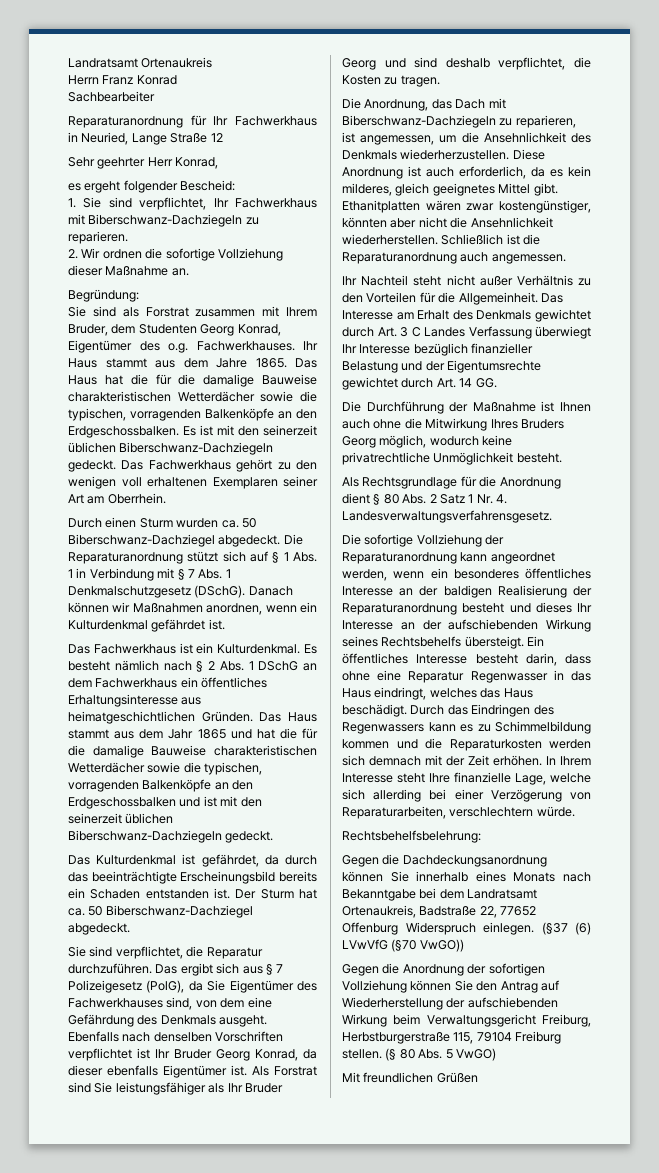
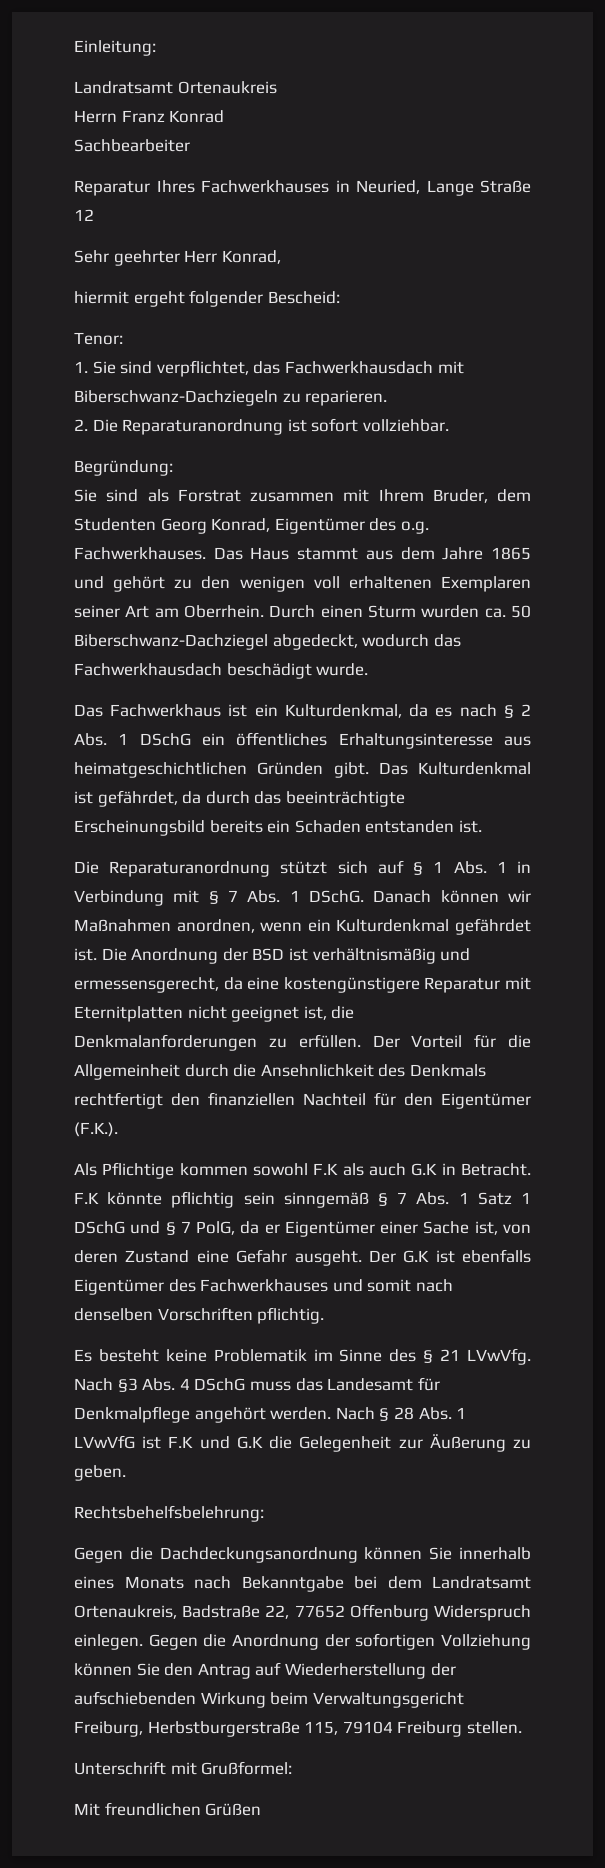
(68, 63) none -> [74,40,156,56] Einleitung: //
[68,115,317,128] Reparaturanordnung für Ihr Fachwerkhaus -> [74,180,329,196] Reparatur Ihres Fachwerkhauses
[68,183,81,191] es -> [74,291,129,304] hiermit
(236, 185) none -> [74,332,123,345] // Tenor:
[213,198,317,208] Ihr Fachwerkhaus -> [253,361,433,374] das Fachwerkhausdach
[81,248,283,261] [68,265,189,276] Wir ordnen die sofortige Vollziehung dieser Maßnahme an. -> [92,418,449,435] Die Reparaturanordnung ist sofort vollziehbar.
[303,341,318,350] Ihr -> [213,547,243,560] Das
[255,358,317,368] [68,374,317,387] [68,391,317,402] [68,408,317,421] [68,425,317,438] [68,442,274,455] [68,460,231,472] 1865. Das Haus hat die für die damalige Bauweise charakteristischen Wetterdächer sowie die typischen, vorragenden Balkenköpfe an den Erdgeschossbalken. Es ist mit den seinerzeit üblichen Biberschwanz-Dachziegeln gedeckt. Das Fachwerkhaus -> [491,547,531,560] [74,576,104,589] 1865 und
(166, 498) // -> (264, 611) none
[218,535,281,547] abgedeckt. -> [272,634,461,650] [74,663,369,679] [74,704,531,718] [74,732,531,749] [74,762,531,778] [74,790,405,807] [74,820,482,836] abgedeckt, wodurch das Fachwerkhausdach beschädigt wurde. // Das Fachwerkhaus ist ein Kulturdenkmal, da es nach § 2 Abs. 1 DSchG ein öffentliches Erhaltungsinteresse aus heimatgeschichtlichen Gründen gibt. Das Kulturdenkmal ist gefährdet, da durch das beeinträchtigte Erscheinungsbild bereits ein Schaden entstanden ist. //
[68,585,246,598] Denkmalschutzgesetz (DSchG). -> [309,890,364,903] DSchG.
[68,643,317,654] [68,660,317,672] [68,677,268,688] [68,694,202,707] [68,711,317,724] [68,728,318,739] [68,745,317,758] [68,762,263,775] [68,779,254,792] [68,796,262,809] [68,813,174,824] [68,830,274,843] [68,854,317,867] [68,871,317,884] [68,888,317,899] [68,905,253,918] [68,923,130,935] [68,946,263,959] [68,963,284,976] [68,980,317,993] [68,997,272,1010] [68,1014,268,1027] [68,1031,284,1042] [68,1048,317,1061] [68,1065,317,1078] [68,1082,283,1095] [342,57,591,70] [342,75,440,87] [342,98,506,111] [342,115,576,128] [342,132,591,145] [342,149,545,160] [342,166,591,179] [342,183,558,196] [342,200,591,213] [342,217,553,228] [342,234,541,245] [342,252,566,264] [342,275,591,286] [342,292,563,305] [342,309,591,322] [342,326,591,339] [342,343,534,356] [342,360,542,373] [342,377,497,390] [342,401,591,414] [342,418,564,431] [342,435,513,448] [342,452,562,465] [342,476,561,489] [342,493,507,505] [342,510,552,523] [342,534,505,547] [342,552,555,564] [342,568,591,581] [342,585,592,598] [342,602,592,615] [342,619,591,632] [342,636,545,649] [342,653,591,666] [342,670,591,683] [342,687,533,700] [342,704,554,717] [342,721,591,734] [342,738,591,751] [342,755,591,766] [342,772,591,785] [342,789,591,802] [342,806,575,819] // Das Fachwerkhaus ist ein Kulturdenkmal. Es besteht nämlich nach § 2 Abs. 1 DSchG an dem Fachwerkhaus ein öffentliches Erhaltungsinteresse aus heimatgeschichtlichen Gründen. Das Haus stammt aus dem Jahr 1865 und hat die für die damalige Bauweise charakteristischen Wetterdächer sowie die typischen, vorragenden Balkenköpfe an den Erdgeschossbalken und ist mit den seinerzeit üblichen Biberschwanz-Dachziegeln gedeckt. // Das Kulturdenkmal ist gefährdet, da durch das beeinträchtigte Erscheinungsbild bereits ein Schaden entstanden ist. Der Sturm hat ca. 50 Biberschwanz-Dachziegel abgedeckt. // Sie sind verpflichtet, die Reparatur durchzuführen. Das ergibt sich aus § 7 Polizeigesetz (PolG), da Sie Eigentümer des Fachwerkhauses sind, von dem eine Gefährdung des Denkmals ausgeht. Ebenfalls nach denselben Vorschriften verpflichtet ist Ihr Bruder Georg Konrad, da dieser ebenfalls Eigentümer ist. Als Forstrat sind Sie leistungsfähiger als Ihr Bruder Georg und sind deshalb verpflichtet, die Kosten zu tragen. // Die Anordnung, das Dach mit Biberschwanz-Dachziegeln zu reparieren, ist angemessen, um die Ansehnlichkeit des Denkmals wiederherzustellen. Diese Anordnung ist auch erforderlich, da es kein milderes, gleich geeignetes Mittel gibt. Ethanitplatten wären zwar kostengünstiger, könnten aber nicht die Ansehnlichkeit wiederherstellen. Schließlich ist die Reparaturanordnung auch angemessen. // Ihr Nachteil steht nicht außer Verhältnis zu den Vorteilen für die Allgemeinheit. Das Interesse am Erhalt des Denkmals gewichtet durch Art. 3 C Landes Verfassung überwiegt Ihr Interesse bezüglich finanzieller Belastung und der Eigentumsrechte gewichtet durch Art. 14 GG. // Die Durchführung der Maßnahme ist Ihnen auch ohne die Mitwirkung Ihres Bruders Georg möglich, wodurch keine privatrechtliche Unmöglichkeit besteht. // Als Rechtsgrundlage für die Anordnung dient § 80 Abs. 2 Satz 1 Nr. 4. Landesverwaltungsverfahrensgesetz. // Die sofortige Vollziehung der Reparaturanordnung kann angeordnet werden, wenn ein besonderes öffentliches Interesse an der baldigen Realisierung der Reparaturanordnung besteht und dieses Ihr Interesse an der aufschiebenden Wirkung seines Rechtsbehelfs übersteigt. Ein öffentliches Interesse besteht darin, dass ohne eine Reparatur Regenwasser in das Haus eindringt, welches das Haus beschädigt. Durch das Eindringen des Regenwassers kann es zu Schimmelbildung kommen und die Reparaturkosten werden sich demnach mit der Zeit erhöhen. In Ihrem Interesse steht Ihre finanzielle Lage, welche sich allerding bei einer Verzögerung von Reparaturarbeiten, verschlechtern würde. -> [101,948,471,964] [74,977,531,993] [74,1006,355,1022] [74,1034,531,1051] [74,1064,486,1080] [74,1092,531,1109] [74,1122,118,1137] [74,1162,531,1179] [74,1191,531,1208] [74,1221,531,1237] [74,1249,531,1266] [74,1279,453,1295] [74,1307,325,1324] [74,1348,532,1365] [74,1377,440,1392] [74,1406,467,1423] [74,1434,531,1452] [74,1465,126,1481] Die Anordnung der BSD ist verhältnismäßig und ermessensgerecht, da eine kostengünstigere Reparatur mit Eternitplatten nicht geeignet ist, die Denkmalanforderungen zu erfüllen. Der Vorteil für die Allgemeinheit durch die Ansehnlichkeit des Denkmals rechtfertigt den finanziellen Nachteil für den Eigentümer (F.K.). // Als Pflichtige kommen sowohl F.K als auch G.K in Betracht. F.K könnte pflichtig sein sinngemäß § 7 Abs. 1 Satz 1 DSchG und § 7 PolG, da er Eigentümer einer Sache ist, von deren Zustand eine Gefahr ausgeht. Der G.K ist ebenfalls Eigentümer des Fachwerkhauses und somit nach denselben Vorschriften pflichtig. // Es besteht keine Problematik im Sinne des § 21 LVwVfg. Nach §3 Abs. 4 DSchG muss das Landesamt für Denkmalpflege angehört werden. Nach § 28 Abs. 1 LVwVfG ist F.K und G.K die Gelegenheit zur Äußerung zu geben.
[541,922,591,935] [342,939,464,952] (§37 (6) LVwVfG (§70 VwGO)) // -> (143, 1642) none
[385,1048,496,1061] (§ 80 Abs. 5 VwGO) -> [74,1761,293,1775] // Unterschrift mit Grußformel:

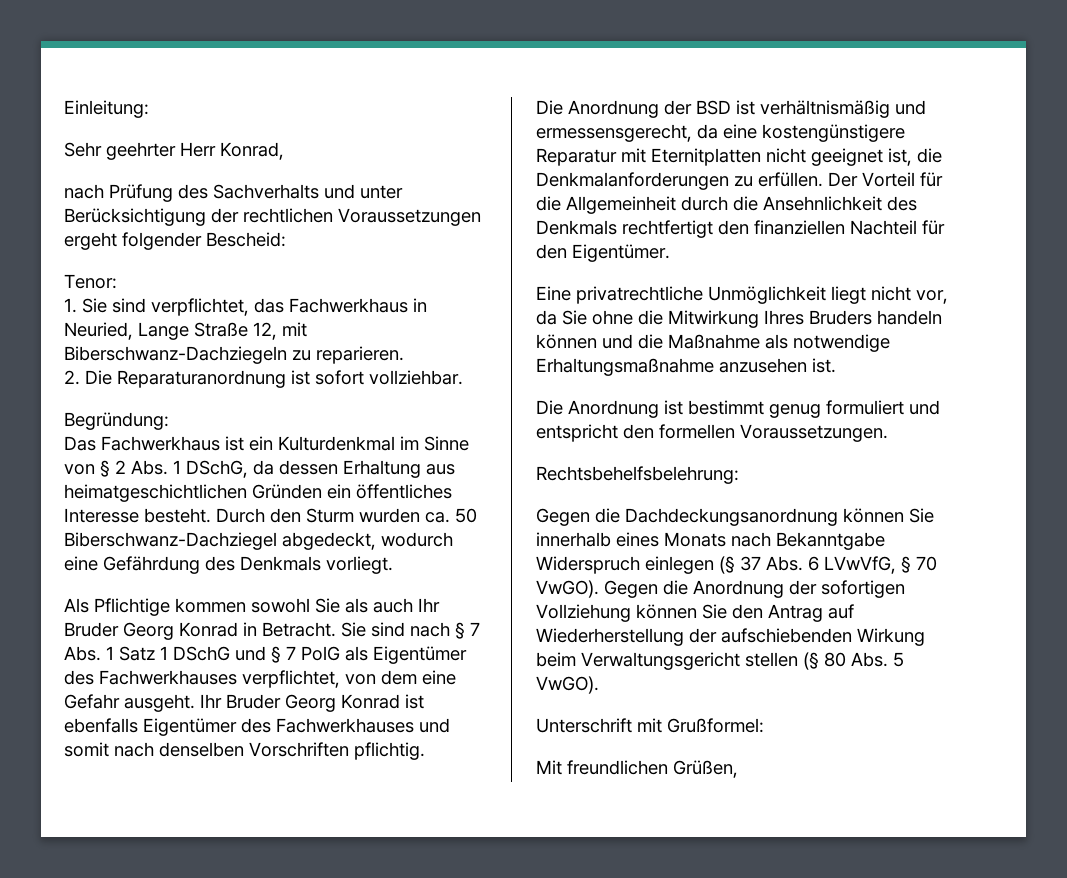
[74,81,277,94] [74,110,225,123] [74,139,190,152] [74,180,531,196] [74,209,94,221] [74,250,281,266] [74,291,129,304] Landratsamt Ortenaukreis // Herrn Franz Konrad // Sachbearbeiter // Reparatur Ihres Fachwerkhauses in Neuried, Lange Straße 12 // Sehr geehrter Herr Konrad, // hiermit -> [64,142,284,160] [64,184,403,202] [64,208,481,226] Sehr geehrter Herr Konrad, // nach Prüfung des Sachverhalts und unter Berücksichtigung der rechtlichen Voraussetzungen
[284,361,433,374] Fachwerkhausdach -> [289,298,427,313] [64,322,277,340] Fachwerkhaus in Neuried, Lange Straße 12,
[74,489,531,503] [74,518,429,534] [74,547,531,560] [74,576,531,592] [74,605,363,618] Sie sind als Forstrat zusammen mit Ihrem Bruder, dem Studenten Georg Konrad, Eigentümer des o.g. Fachwerkhauses. Das Haus stammt aus dem Jahre 1865 und gehört zu den wenigen voll erhaltenen Exemplaren seiner Art am Oberrhein. Durch einen -> [64,436,469,451] [64,460,455,478] [64,484,452,502] [64,508,301,523] Das Fachwerkhaus ist ein Kulturdenkmal im Sinne von § 2 Abs. 1 DSchG, da dessen Erhaltung aus heimatgeschichtlichen Gründen ein öffentliches Interesse besteht. Durch den
[433,634,461,647] [74,663,369,679] [74,704,531,718] [74,732,531,749] [74,762,531,778] [74,790,405,807] [74,820,482,836] [74,860,531,877] [74,890,531,906] [74,918,531,935] [74,948,97,961] das Fachwerkhausdach beschädigt wurde. // Das Fachwerkhaus ist ein Kulturdenkmal, da es nach § 2 Abs. 1 DSchG ein öffentliches Erhaltungsinteresse aus heimatgeschichtlichen Gründen gibt. Das Kulturdenkmal ist gefährdet, da durch das beeinträchtigte Erscheinungsbild bereits ein Schaden entstanden ist. // Die Reparaturanordnung stützt sich auf § 1 Abs. 1 in Verbindung mit § 7 Abs. 1 DSchG. Danach können wir Maßnahmen anordnen, wenn ein Kulturdenkmal gefährdet ist. -> [64,556,393,574] [64,598,440,616] [64,622,480,640] [64,646,467,664] [64,670,456,688] [64,694,424,712] [64,718,450,736] [64,742,425,760] eine Gefährdung des Denkmals vorliegt. // Als Pflichtige kommen sowohl Sie als auch Ihr Bruder Georg Konrad in Betracht. Sie sind nach § 7 Abs. 1 Satz 1 DSchG und § 7 PolG als Eigentümer des Fachwerkhauses verpflichtet, von dem eine Gefahr ausgeht. Ihr Bruder Georg Konrad ist ebenfalls Eigentümer des Fachwerkhauses und somit nach denselben Vorschriften pflichtig. //
[441,1093,531,1109] [74,1122,118,1137] [74,1162,531,1179] [74,1191,531,1208] [74,1221,531,1237] [74,1249,531,1266] [74,1279,453,1295] [74,1307,325,1324] [74,1348,532,1365] [74,1377,440,1392] [74,1406,467,1423] [74,1434,531,1452] [74,1465,126,1481] Eigentümer (F.K.). // Als Pflichtige kommen sowohl F.K als auch G.K in Betracht. F.K könnte pflichtig sein sinngemäß § 7 Abs. 1 Satz 1 DSchG und § 7 PolG, da er Eigentümer einer Sache ist, von deren Zustand eine Gefahr ausgeht. Der G.K ist ebenfalls Eigentümer des Fachwerkhauses und somit nach denselben Vorschriften pflichtig. // Es besteht keine Problematik im Sinne des § 21 LVwVfg. Nach §3 Abs. 4 DSchG muss das Landesamt für Denkmalpflege angehört werden. Nach § 28 Abs. 1 LVwVfG ist F.K und G.K die Gelegenheit zur Äußerung zu geben. -> [572,244,670,262] [536,286,948,304] [536,310,942,328] [536,334,890,352] [536,358,836,376] [536,400,940,418] [536,424,888,442] Eigentümer. // Eine privatrechtliche Unmöglichkeit liegt nicht vor, da Sie ohne die Mitwirkung Ihres Bruders handeln können und die Maßnahme als notwendige Erhaltungsmaßnahme anzusehen ist. // Die Anordnung ist bestimmt genug formuliert und entspricht den formellen Voraussetzungen.
[354,1576,531,1589] [74,1604,531,1621] [74,1634,143,1650] bei dem Landratsamt Ortenaukreis, Badstraße 22, 77652 Offenburg Widerspruch einlegen. -> [536,556,937,574] [536,580,599,598] Widerspruch einlegen (§ 37 Abs. 6 LVwVfG, § 70 VwGO).
[74,1721,522,1737] Freiburg, Herbstburgerstraße 115, 79104 Freiburg stellen. -> [745,652,904,670] [536,676,599,694] stellen (§ 80 Abs. 5 VwGO).
[205,1803,262,1816] Grüßen -> [673,760,738,778] Grüßen,

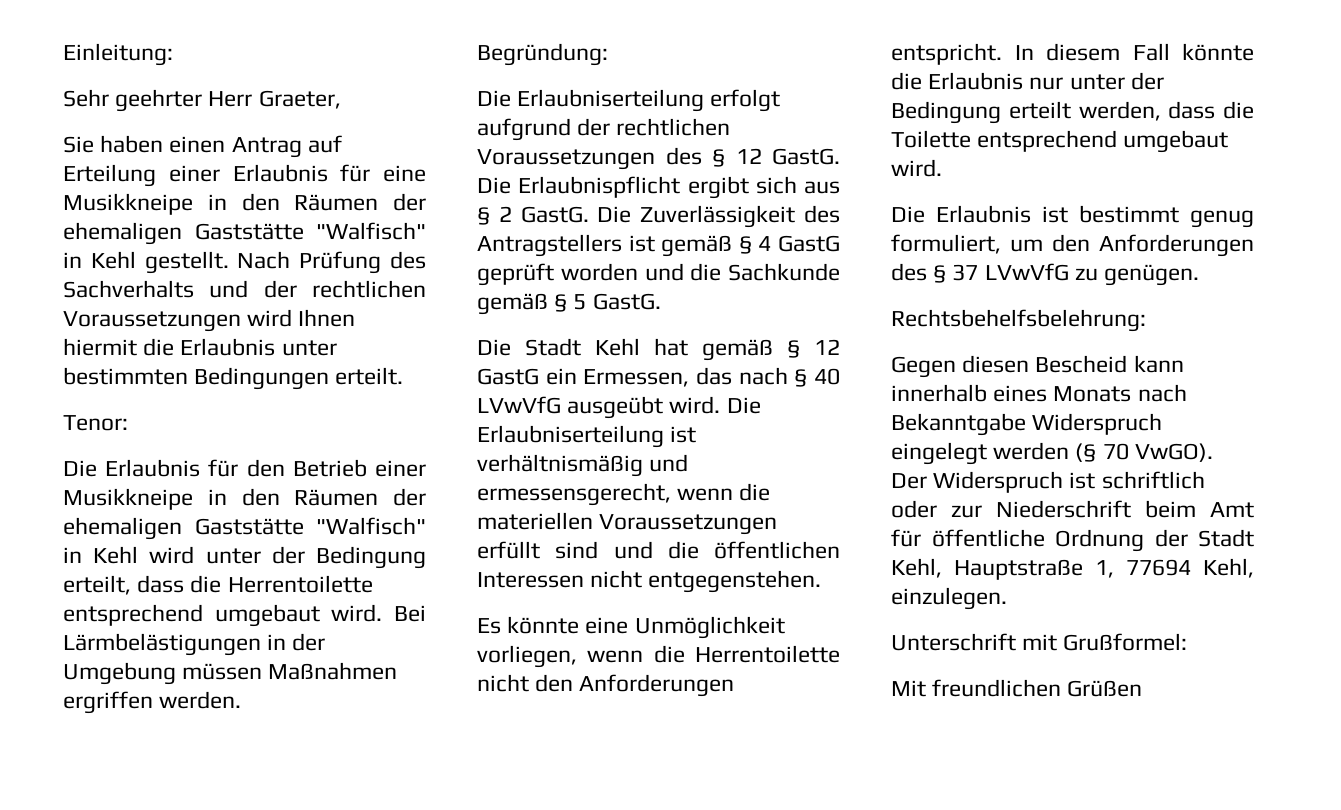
[220,142,284,160] [64,184,104,199] Konrad, // nach -> [258,90,341,109] [63,135,342,158] [63,164,426,187] [63,193,426,215] [63,222,426,245] [63,251,291,274] Graeter, // Sie haben einen Antrag auf Erteilung einer Erlaubnis für eine Musikkneipe in den Räumen der ehemaligen Gaststätte "Walfisch" in Kehl gestellt. Nach
[360,185,403,199] [64,208,481,226] [64,232,286,250] [64,274,117,289] [64,298,427,316] [64,322,307,340] [64,346,404,364] [64,370,463,388] [64,412,169,430] [64,436,469,451] [64,460,455,478] [64,484,452,502] [64,508,477,523] [64,532,453,550] [64,556,393,574] [64,598,440,616] [64,622,480,640] [64,646,467,664] [64,670,456,688] [64,694,424,712] [64,718,450,736] [64,742,425,760] [536,100,926,118] [536,124,905,142] [536,148,942,166] [536,172,943,190] [536,196,917,214] [536,220,945,238] [536,244,670,262] [536,286,948,304] [536,310,942,328] [536,334,890,352] [536,358,836,376] [536,400,659,418] unter Berücksichtigung der rechtlichen Voraussetzungen ergeht folgender Bescheid: // Tenor: // 1. Sie sind verpflichtet, das Fachwerkhaus in Neuried, Lange Straße 12, mit Biberschwanz-Dachziegeln zu reparieren. // 2. Die Reparaturanordnung ist sofort vollziehbar. // Begründung: // Das Fachwerkhaus ist ein Kulturdenkmal im Sinne von § 2 Abs. 1 DSchG, da dessen Erhaltung aus heimatgeschichtlichen Gründen ein öffentliches Interesse besteht. Durch den Sturm wurden ca. 50 Biberschwanz-Dachziegel abgedeckt, wodurch eine Gefährdung des Denkmals vorliegt. // Als Pflichtige kommen sowohl Sie als auch Ihr Bruder Georg Konrad in Betracht. Sie sind nach § 7 Abs. 1 Satz 1 DSchG und § 7 PolG als Eigentümer des Fachwerkhauses verpflichtet, von dem eine Gefahr ausgeht. Ihr Bruder Georg Konrad ist ebenfalls Eigentümer des Fachwerkhauses und somit nach denselben Vorschriften pflichtig. // Die Anordnung der BSD ist verhältnismäßig und ermessensgerecht, da eine kostengünstigere Reparatur mit Eternitplatten nicht geeignet ist, die Denkmalanforderungen zu erfüllen. Der Vorteil für die Allgemeinheit durch die Ansehnlichkeit des Denkmals rechtfertigt den finanziellen Nachteil für den Eigentümer. // Eine privatrechtliche Unmöglichkeit liegt nicht vor, da Sie ohne die Mitwirkung Ihres Bruders handeln können und die Maßnahme als notwendige Erhaltungsmaßnahme anzusehen ist. // Die Anordnung -> [263,280,426,298] [63,309,356,332] [63,338,337,356] [63,367,404,390] [63,415,128,431] [63,459,426,477] [63,488,426,510] [63,517,426,540] [63,546,426,569] [63,575,373,595] [63,604,426,627] [63,633,326,656] [63,662,398,685] [63,691,242,714] [477,43,608,66] [477,89,781,112] [477,118,731,141] [477,147,840,170] [477,176,840,199] [477,205,840,228] [477,234,840,257] [477,263,840,286] [477,293,661,315] [477,338,840,361] [477,367,840,387] [477,396,761,419] [477,425,697,448] [477,454,689,477] [477,483,771,506] [477,512,778,535] [477,541,840,559] [477,570,822,593] [477,616,785,639] [477,645,840,668] [477,674,735,697] [891,43,1254,65] [891,72,1164,90] [891,101,1254,124] [891,130,1229,153] [891,159,942,177] [891,205,1031,223] der rechtlichen Voraussetzungen wird Ihnen hiermit die Erlaubnis unter bestimmten Bedingungen erteilt. // Tenor: // Die Erlaubnis für den Betrieb einer Musikkneipe in den Räumen der ehemaligen Gaststätte "Walfisch" in Kehl wird unter der Bedingung erteilt, dass die Herrentoilette entsprechend umgebaut wird. Bei Lärmbelästigungen in der Umgebung müssen Maßnahmen ergriffen werden. // Begründung: // Die Erlaubniserteilung erfolgt aufgrund der rechtlichen Voraussetzungen des § 12 GastG. Die Erlaubnispflicht ergibt sich aus § 2 GastG. Die Zuverlässigkeit des Antragstellers ist gemäß § 4 GastG geprüft worden und die Sachkunde gemäß § 5 GastG. // Die Stadt Kehl hat gemäß § 12 GastG ein Ermessen, das nach § 40 LVwVfG ausgeübt wird. Die Erlaubniserteilung ist verhältnismäßig und ermessensgerecht, wenn die materiellen Voraussetzungen erfüllt sind und die öffentlichen Interessen nicht entgegenstehen. // Es könnte eine Unmöglichkeit vorliegen, wenn die Herrentoilette nicht den Anforderungen entspricht. In diesem Fall könnte die Erlaubnis nur unter der Bedingung erteilt werden, dass die Toilette entsprechend umgebaut wird. // Die Erlaubnis
[826,400,940,415] [536,424,888,442] [536,466,739,484] [536,508,934,526] formuliert und entspricht den formellen Voraussetzungen. // Rechtsbehelfsbelehrung: // Gegen die Dachdeckungsanordnung können Sie -> [891,234,1254,257] [891,263,1200,286] [891,309,1146,332] [891,355,1184,378] formuliert, um den Anforderungen des § 37 LVwVfG zu genügen. // Rechtsbehelfsbelehrung: // Gegen diesen Bescheid kann
[645,556,937,574] [536,580,905,598] [536,604,854,622] [536,628,925,646] [536,652,904,670] [536,676,599,694] einlegen (§ 37 Abs. 6 LVwVfG, § 70 VwGO). Gegen die Anordnung der sofortigen Vollziehung können Sie den Antrag auf Wiederherstellung der aufschiebenden Wirkung beim Verwaltungsgericht stellen (§ 80 Abs. 5 VwGO). -> [891,442,1213,465] [891,471,1205,493] [891,500,1254,518] [891,529,1254,552] [891,558,1254,580] [891,587,1007,610] eingelegt werden (§ 70 VwGO). Der Widerspruch ist schriftlich oder zur Niederschrift beim Amt für öffentliche Ordnung der Stadt Kehl, Hauptstraße 1, 77694 Kehl, einzulegen.
[673,760,738,778] Grüßen, -> [1067,680,1143,697] Grüßen

